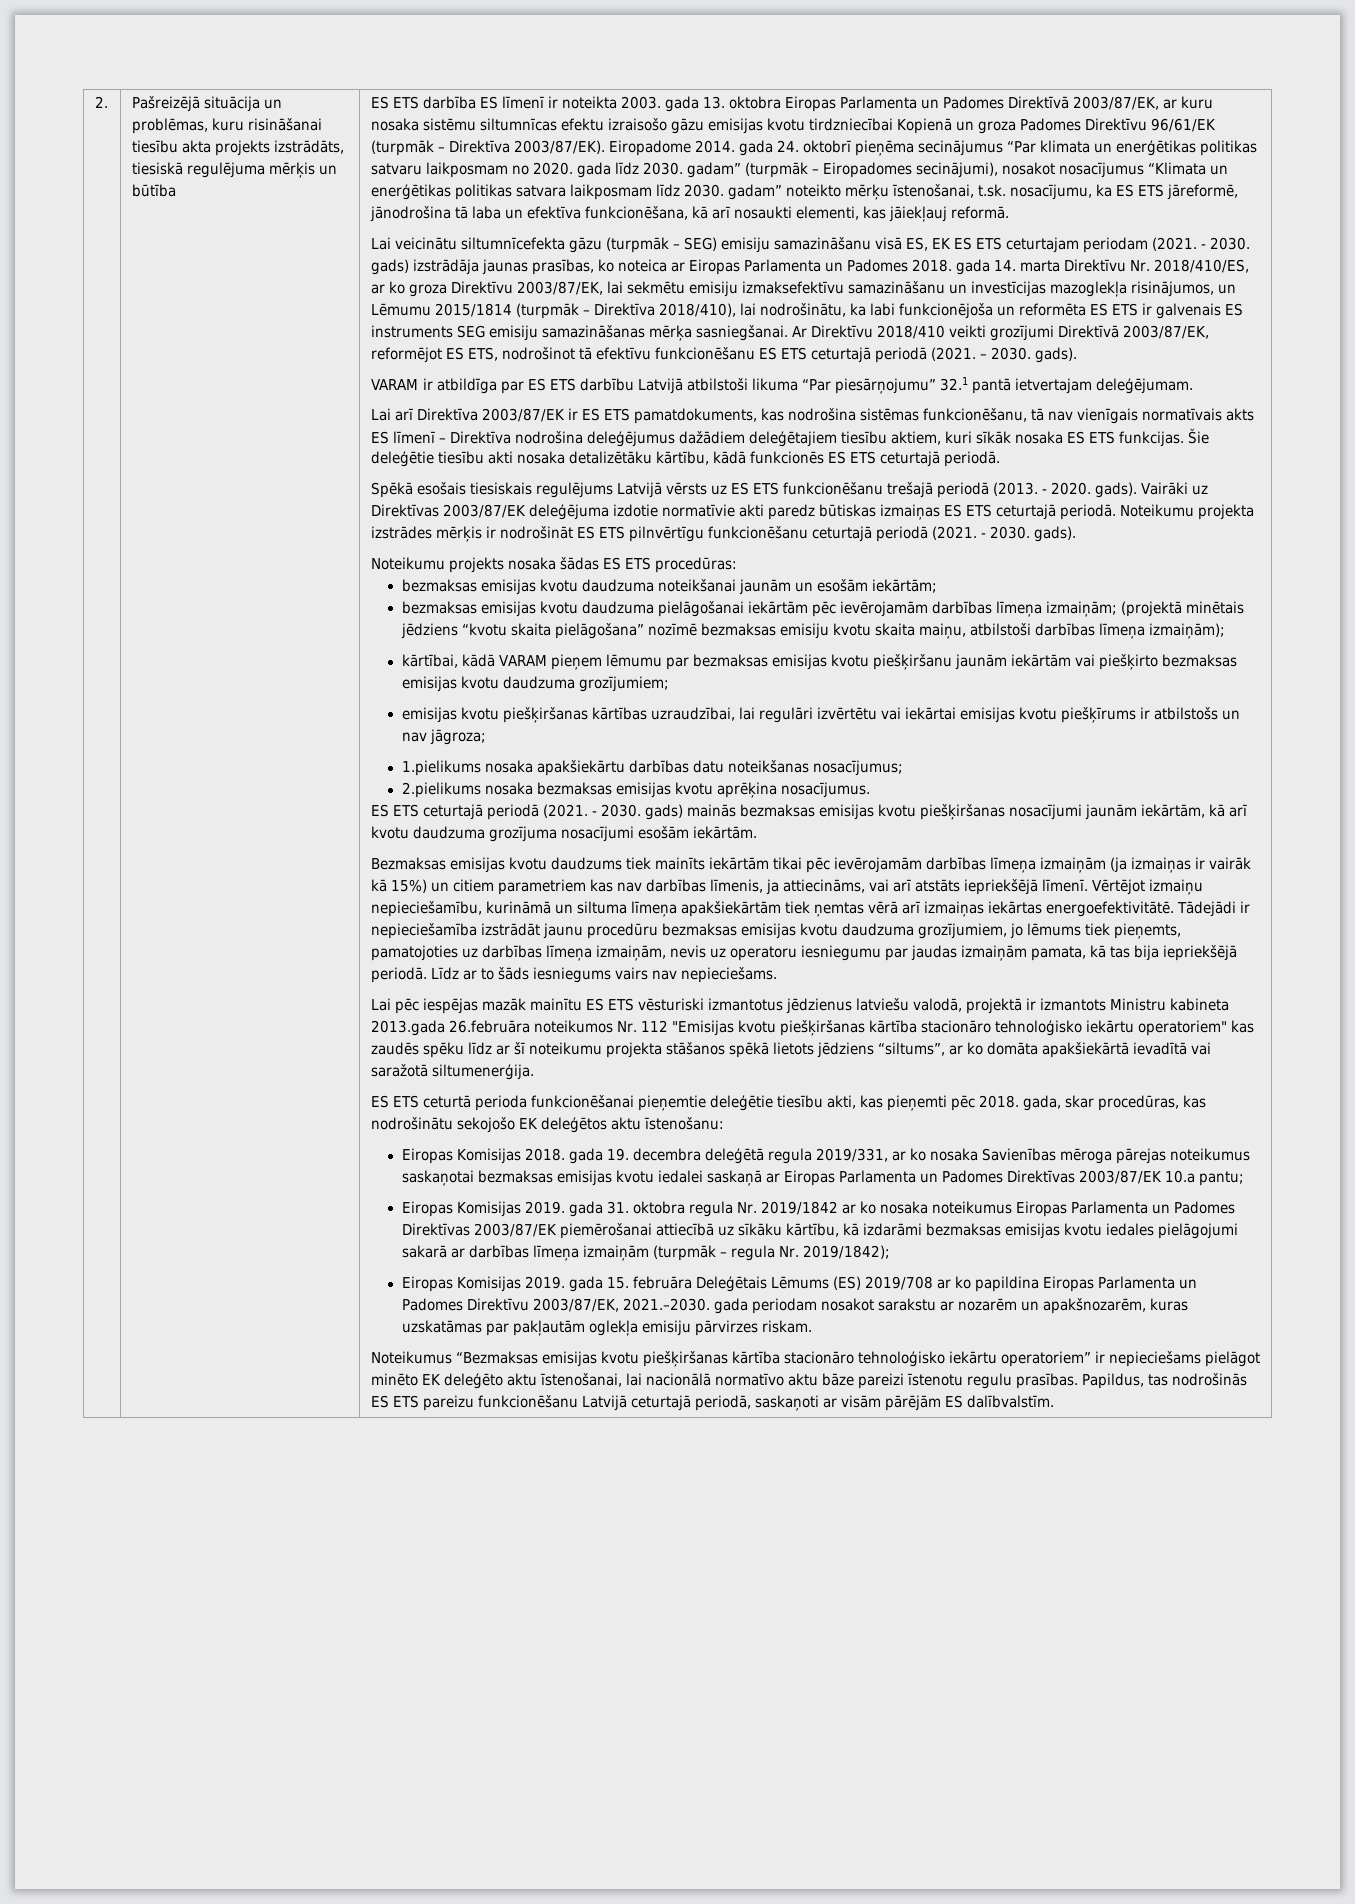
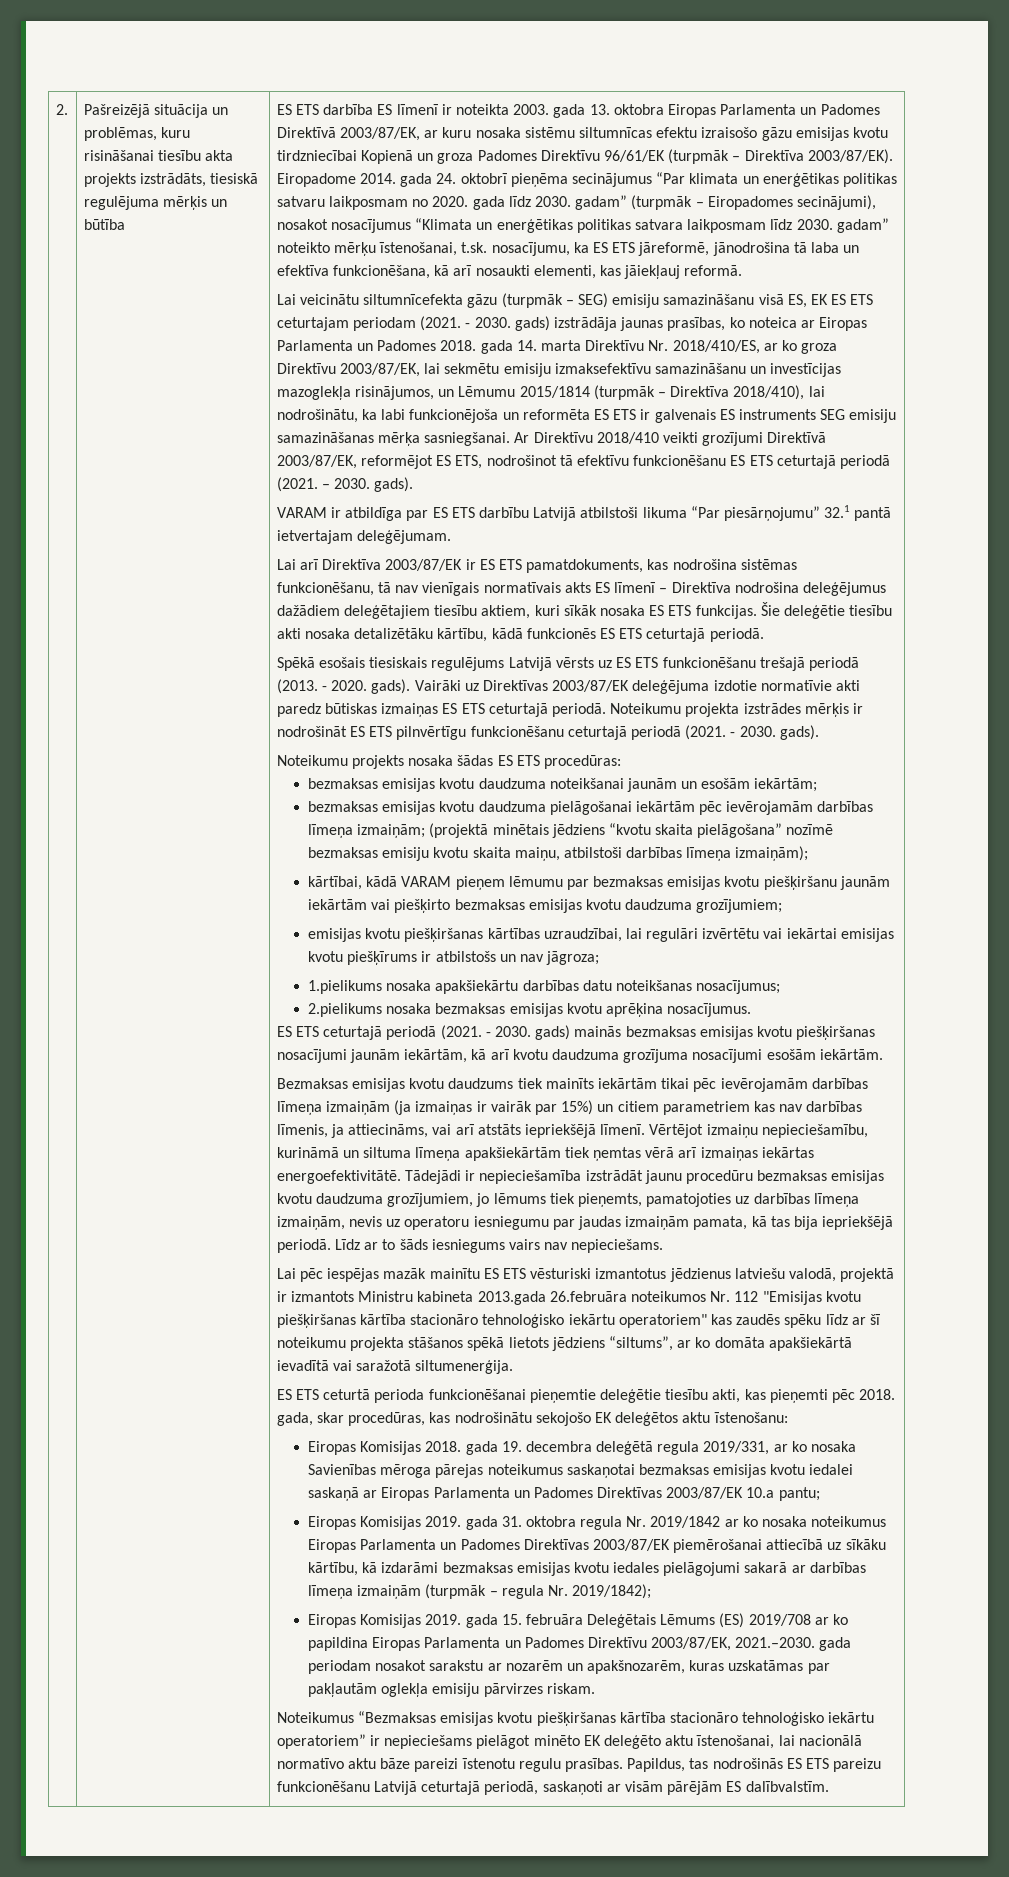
[370,879,387,892] kā -> [535,1104,558,1115] par

